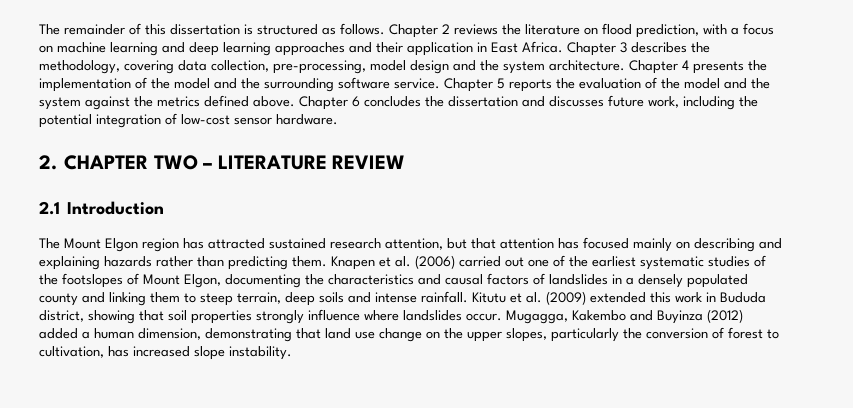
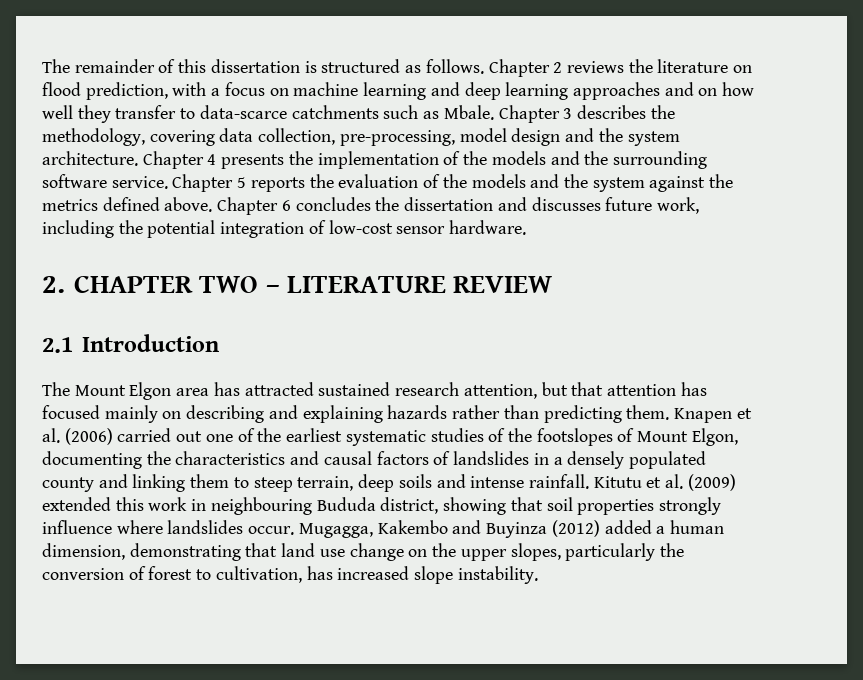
[376,41,563,56] their application in East Africa. -> [698,82,755,96] [42,105,494,123] on how well they transfer to data-scarce catchments such as Mbale.
[174,78,210,89] model -> [491,151,546,165] models
[684,78,720,89] model -> [471,174,526,188] models
[142,238,179,252] region -> [176,388,210,396] area
(716, 297) none -> [210,497,312,515] neighbouring

